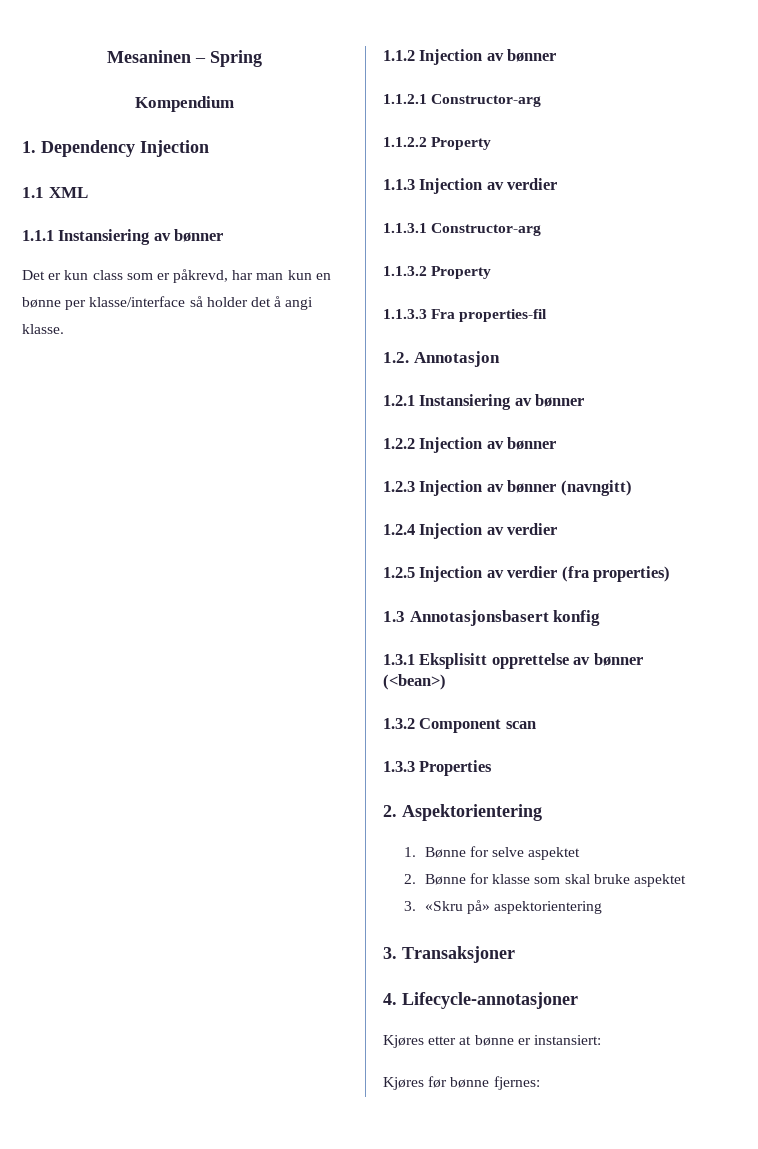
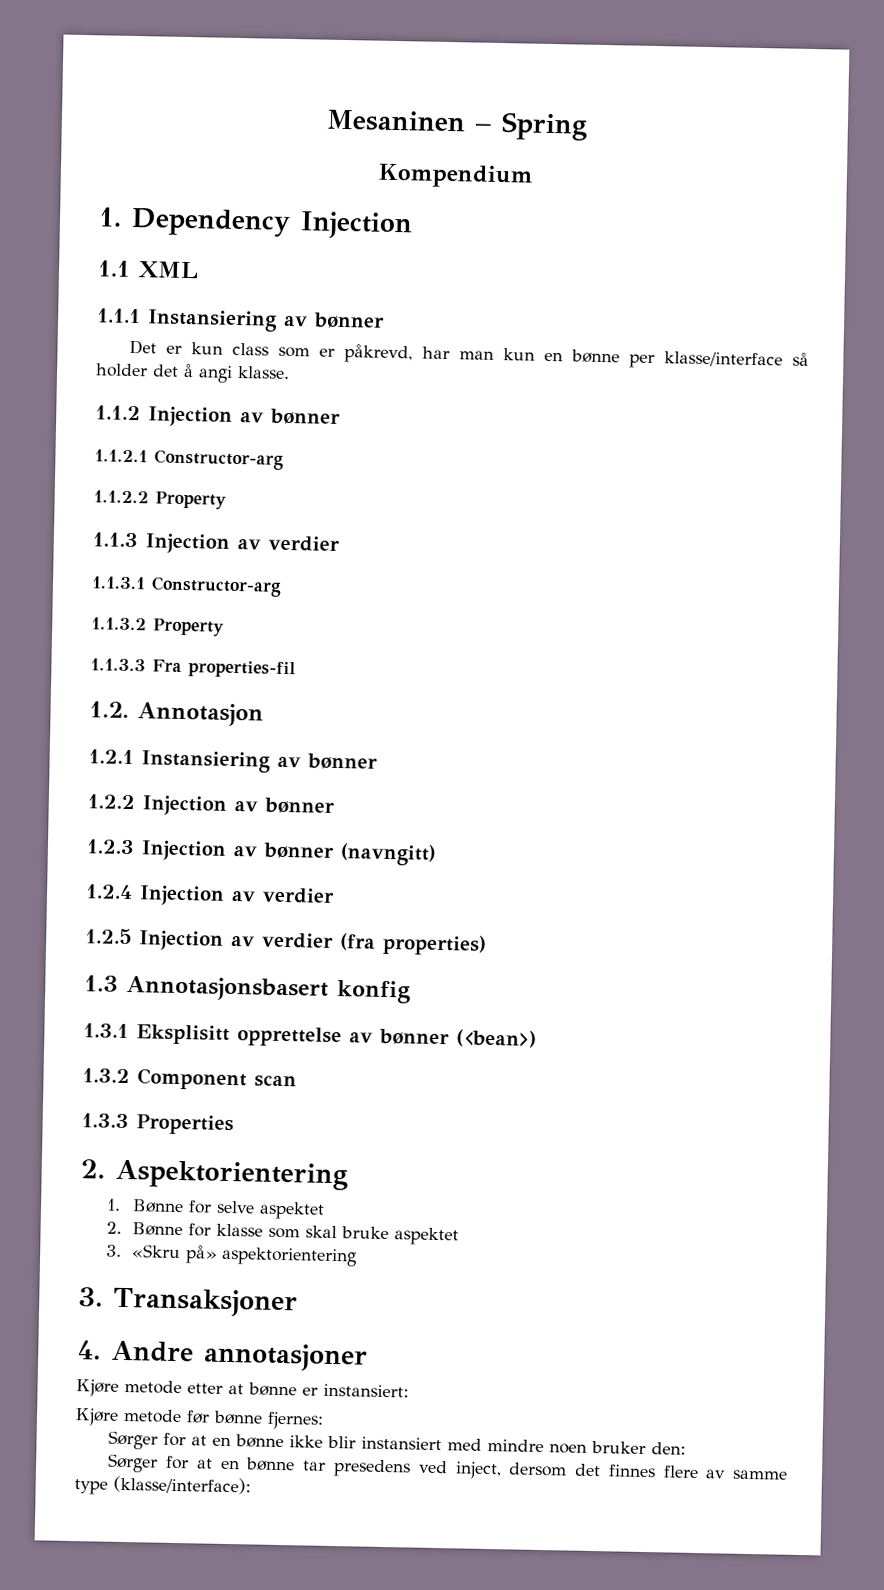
[402,992,578,1009] [383,1035,424,1048] Lifecycle-annotasjoner // Kjøres -> [111,1340,368,1372] [76,1379,182,1397] Andre annotasjoner // Kjøre metode
[383,1077,424,1090] Kjøres -> [75,1408,182,1426] Kjøre metode
(540, 1083) none -> [108,1430,687,1455] [107,1453,789,1480] [74,1475,251,1495] // Sørger for at en bønne ikke blir instansiert med mindre noen bruker den: // Sørger for at en bønne tar presedens ved inject, dersom det finnes flere av samme type (klasse/interface):

